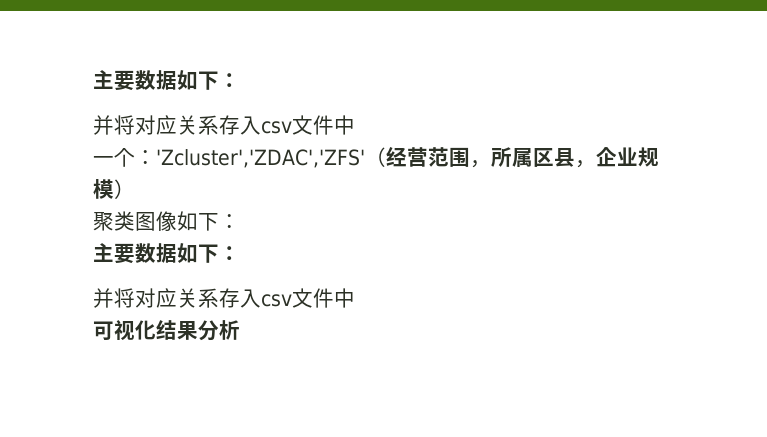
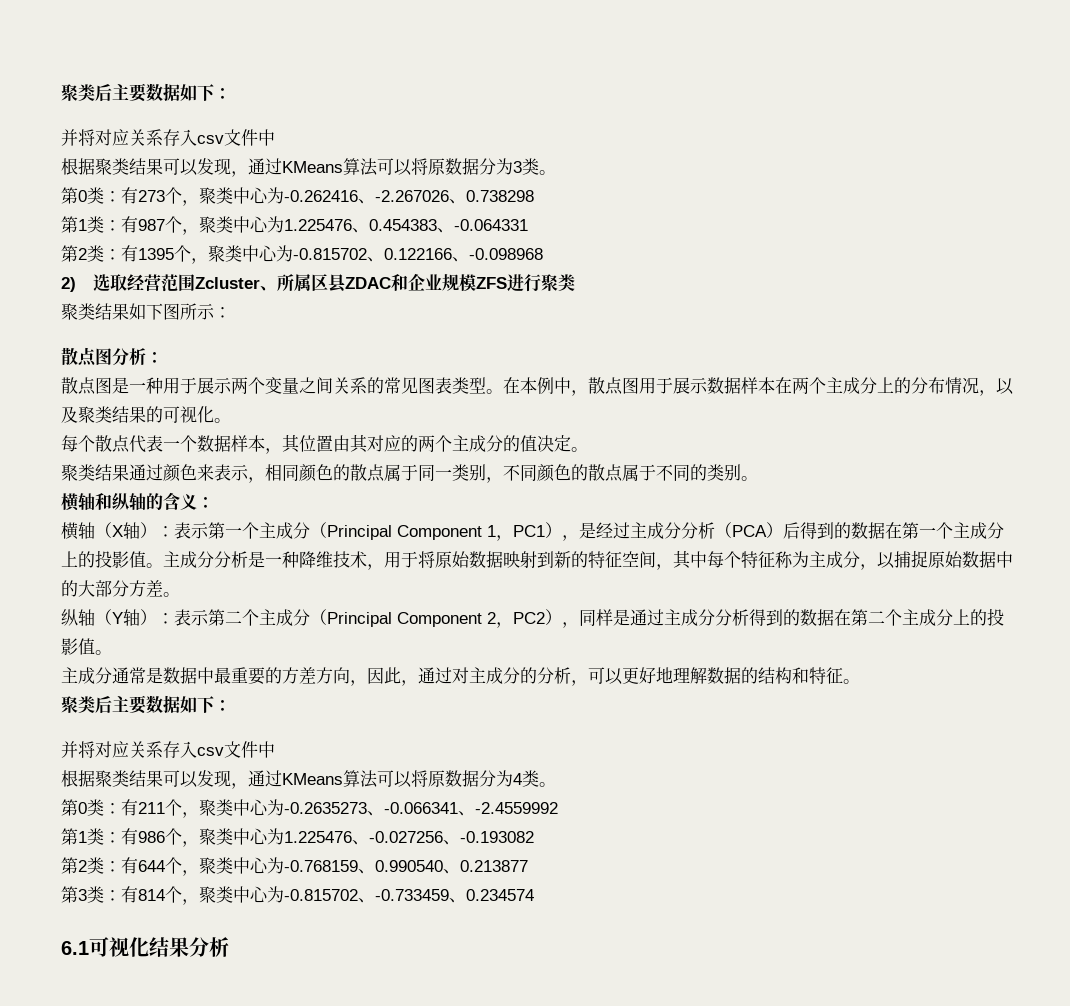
(93, 79) none -> [61,84,112,102] 聚类后
[93,147,386,168] 一个：'Zcluster','ZDAC','ZFS'（ -> [61,158,556,177] [61,187,534,206] [61,216,528,235] [61,245,543,264] [61,274,128,292] 根据聚类结果可以发现，通过KMeans算法可以将原数据分为3类。 // 第0类：有273个，聚类中心为-0.262416、-2.267026、0.738298 // 第1类：有987个，聚类中心为1.225476、0.454383、-0.064331 // 第2类：有1395个，聚类中心为-0.815702、0.122166、-0.098968 // 2)选取
[470,160,491,168] ， -> [195,277,278,291] Zcluster、
[575,160,596,168] ， -> [345,274,409,291] ZDAC和
[114,179,135,199] [93,211,240,231] ） // 聚类图像如下： // -> [476,274,576,292] [61,303,231,320] [61,347,163,367] [61,377,1014,396] [61,406,231,423] [61,434,588,454] [61,464,758,483] [61,492,214,511] [61,522,1004,541] [61,550,1013,570] [61,580,180,597] [61,608,1004,628] [61,638,112,655] [61,667,860,686] [61,696,112,714] ZFS进行聚类 // 聚类结果如下图所示： // 散点图分析： // 散点图是一种用于展示两个变量之间关系的常见图表类型。在本例中，散点图用于展示数据样本在两个主成分上的分布情况，以及聚类结果的可视化。 // 每个散点代表一个数据样本，其位置由其对应的两个主成分的值决定。 // 聚类结果通过颜色来表示，相同颜色的散点属于同一类别，不同颜色的散点属于不同的类别。 // 横轴和纵轴的含义： // 横轴（X轴）：表示第一个主成分（Principal Component 1，PC1），是经过主成分分析（PCA）后得到的数据在第一个主成分上的投影值。主成分分析是一种降维技术，用于将原始数据映射到新的特征空间，其中每个特征称为主成分，以捕捉原始数据中的大部分方差。 // 纵轴（Y轴）：表示第二个主成分（Principal Component 2，PC2），同样是通过主成分分析得到的数据在第二个主成分上的投影值。 // 主成分通常是数据中最重要的方差方向，因此，通过对主成分的分析，可以更好地理解数据的结构和特征。 // 聚类后
(355, 298) none -> [61,770,556,789] [61,799,558,818] [61,828,534,847] [61,857,528,876] [61,886,534,905] [61,941,89,955] 根据聚类结果可以发现，通过KMeans算法可以将原数据分为4类。 // 第0类：有211个，聚类中心为-0.2635273、-0.066341、-2.4559992 // 第1类：有986个，聚类中心为1.225476、-0.027256、-0.193082 // 第2类：有644个，聚类中心为-0.768159、0.990540、0.213877 // 第3类：有814个，聚类中心为-0.815702、-0.733459、0.234574 // 6.1

